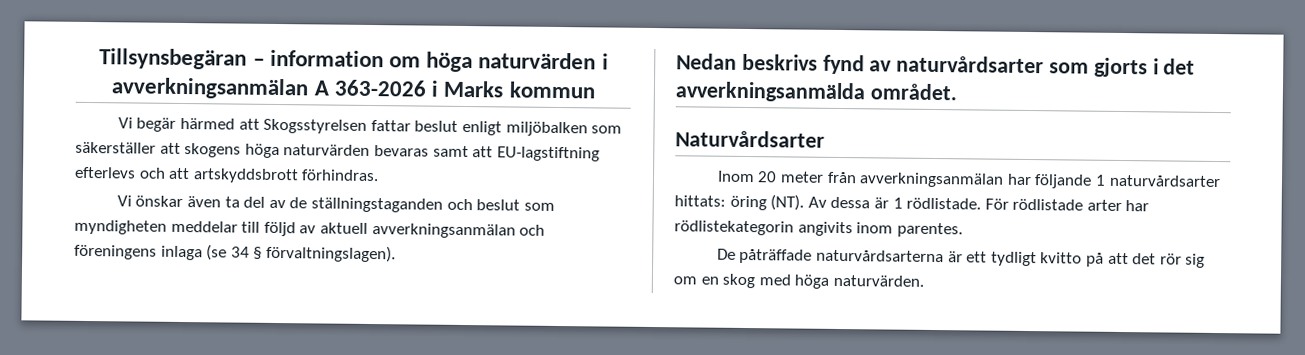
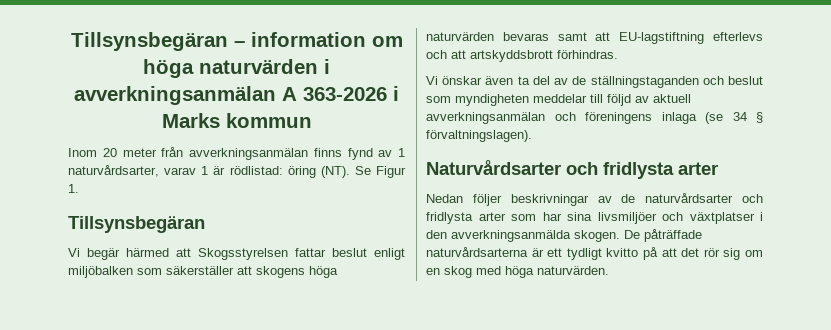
(596, 90) none -> [68,147,405,160] [68,165,406,178] [68,184,79,193] [68,216,205,233] // Inom 20 meter från avverkningsanmälan finns fynd av 1 naturvårdsarter, varav 1 är rödlistad: öring (NT). Se Figur 1. // Tillsynsbegäran
[676,53,1196,78] [675,81,958,103] [675,130,825,148] [716,170,1221,189] [674,194,1150,212] [674,220,963,238] Nedan beskrivs fynd av naturvårdsarter som gjorts i det avverkningsanmälda området. // Naturvårdsarter // Inom 20 meter från avverkningsanmälan har följande 1 naturvårdsarter hittats: öring (NT). Av dessa är 1 rödlistade. För rödlistade arter har rödlistekategorin angivits inom parentes. // -> [426,160,718,179] [426,193,763,206] [426,212,763,224] [426,230,620,242] Naturvårdsarter och fridlysta arter // Nedan följer beskrivningar av de naturvårdsarter och fridlysta arter som har sina livsmiljöer och växtplatser i den avverkningsanmälda skogen.

